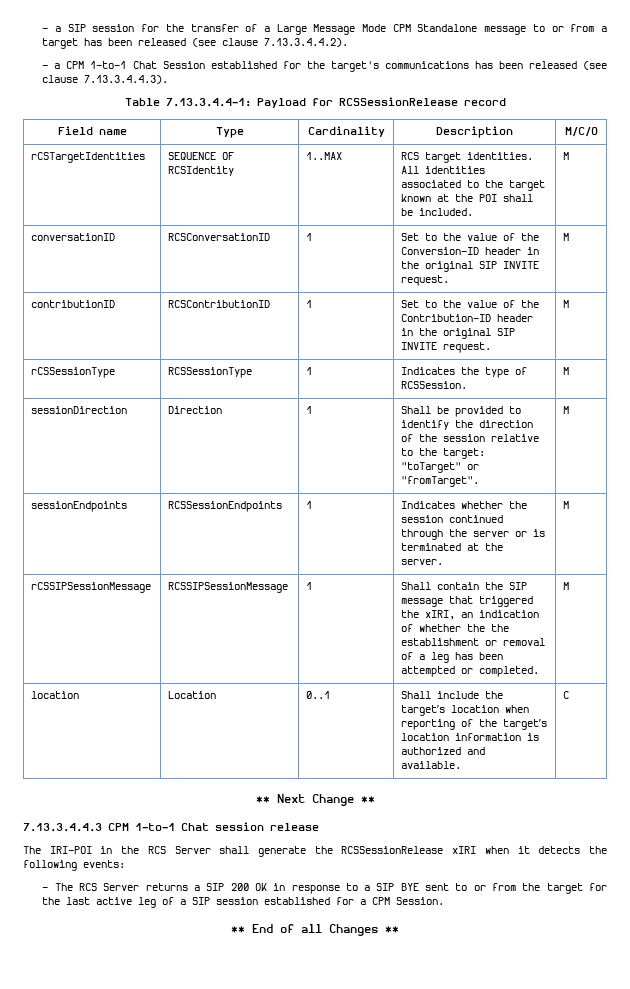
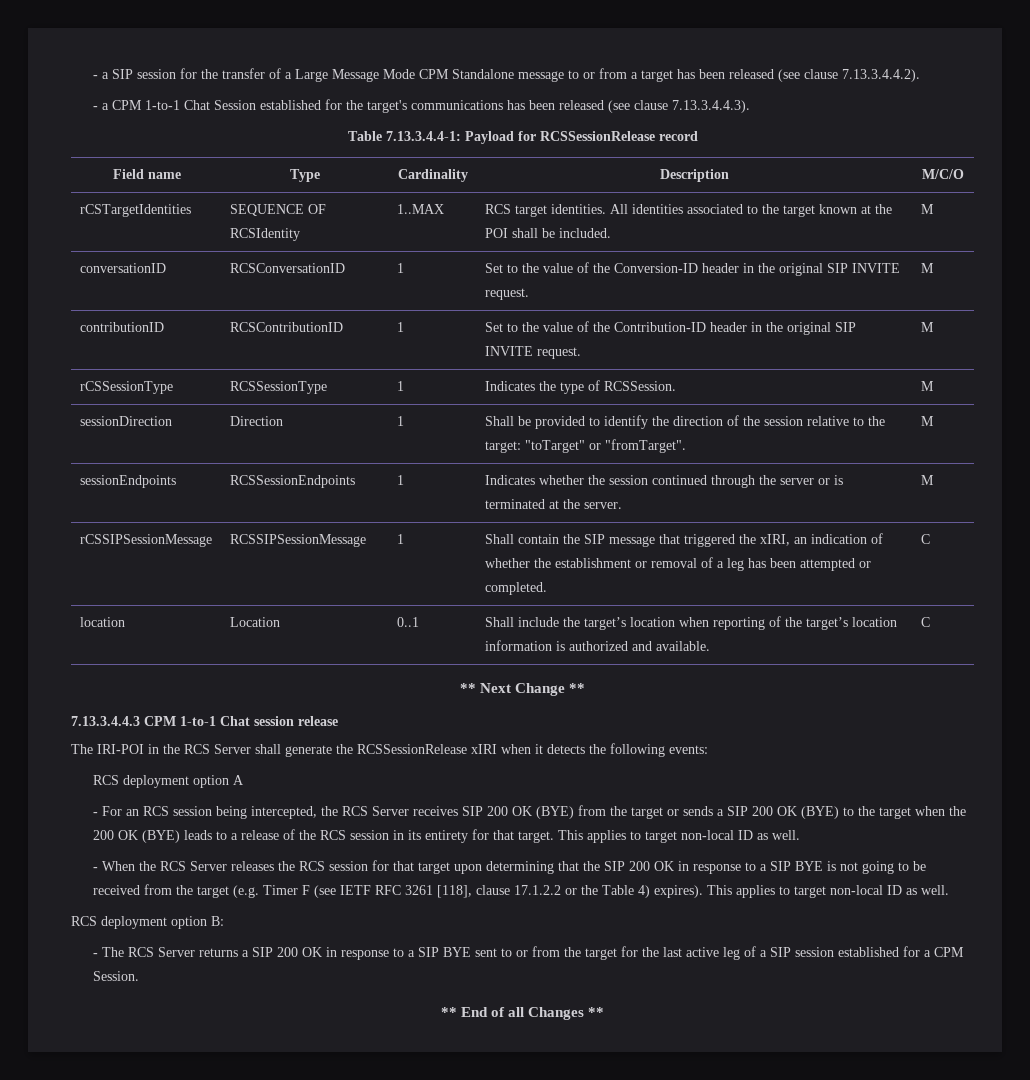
[491,624,510,632] the -> (551, 563) none
[563,582,570,590] M -> [920,534,930,544] C
(125, 864) none -> [92,775,244,788] [92,805,966,819] [92,829,800,843] [92,860,926,874] [92,884,949,898] [71,916,224,929] // RCS deployment option A // - For an RCS session being intercepted, the RCS Server receives SIP 200 OK (BYE) from the target or sends a SIP 200 OK (BYE) to the target when the 200 OK (BYE) leads to a release of the RCS session in its entirety for that target. This applies to target non-local ID as well. // - When the RCS Server releases the RCS session for that target upon determining that the SIP 200 OK in response to a SIP BYE is not going to be received from the target (e.g. Timer F (see IETF RFC 3261 [118], clause 17.1.2.2 or the Table 4) expires). This applies to target non-local ID as well. // RCS deployment option B:

